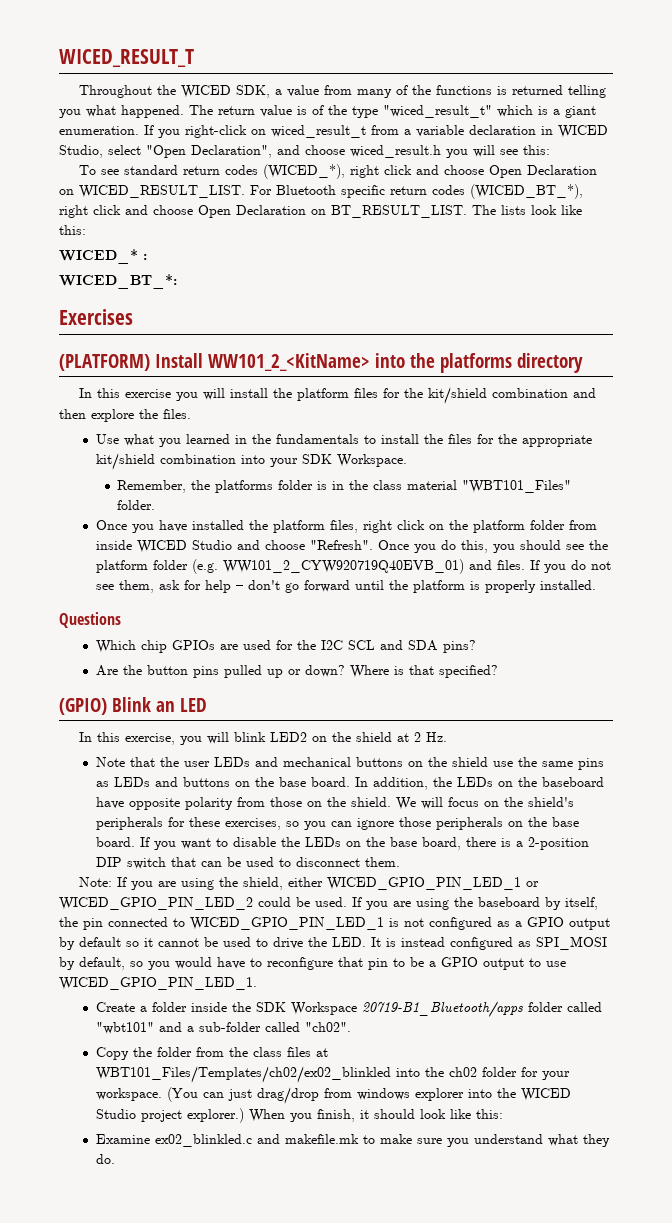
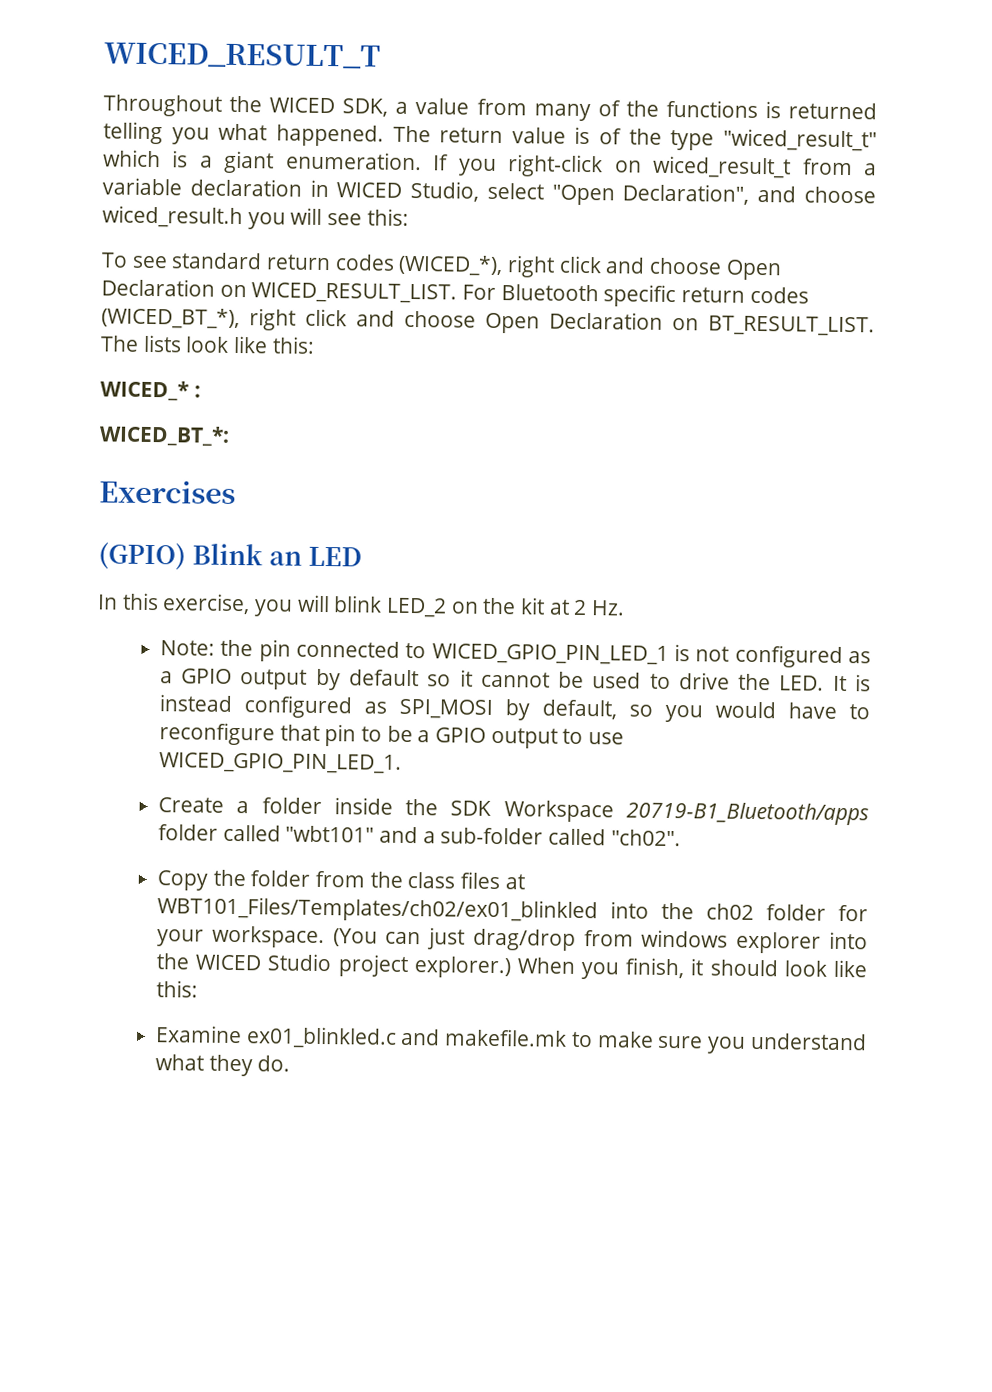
[59,353,583,373] [78,387,596,404] [59,409,191,422] [95,434,592,447] [95,453,407,470] [117,480,572,493] [117,500,156,510] [95,520,597,533] [95,540,608,553] [95,559,611,574] [95,580,596,593] [59,612,121,628] [95,640,476,653] [95,665,498,678] // (PLATFORM) Install WW101_2_<KitName> into the platforms directory // In this exercise you will install the platform files for the kit/shield combination and then explore the files. // Use what you learned in the fundamentals to install the files for the appropriate kit/shield combination into your SDK Workspace. // Remember, the platforms folder is in the class material "WBT101_Files" folder. // Once you have installed the platform files, right click on the platform folder from inside WICED Studio and choose "Refresh". Once you do this, you should see the platform folder (e.g. WW101_2_CYW920719Q40EVB_01) and files. If you do not see them, ask for help – don't go forward until the platform is properly installed. // Questions // Which chip GPIOs are used for the I2C SCL and SDA pins? // Are the button pins pulled up or down? Where is that specified? -> (236, 491) none
[269,732,392,742] LED2 on the shield -> [386,597,546,618] LED_2 on the kit
[95,757,604,770] [95,777,604,790] [95,797,574,810] [95,817,579,830] [95,837,589,850] [95,857,400,869] [78,877,539,890] [59,897,598,910] Note that the user LEDs and mechanical buttons on the shield use the same pins as LEDs and buttons on the base board. In addition, the LEDs on the baseboard have opposite polarity from those on the shield. We will focus on the shield's peripherals for these exercises, so you can ignore those peripherals on the base board. If you want to disable the LEDs on the base board, there is a 2-position DIP switch that can be used to disconnect them. // Note: If you are using the shield, either WICED_GPIO_PIN_LED_1 or WICED_GPIO_PIN_LED_2 could be used. If you are using the baseboard by itself, -> [159,640,215,656] Note:
[95,1066,391,1083] WBT101_Files/Templates/ch02/ex02_blinkled -> [156,896,598,924] WBT101_Files/Templates/ch02/ex01_blinkled
[154,1134,252,1147] ex02_blinkled.c -> [245,1026,397,1049] ex01_blinkled.c

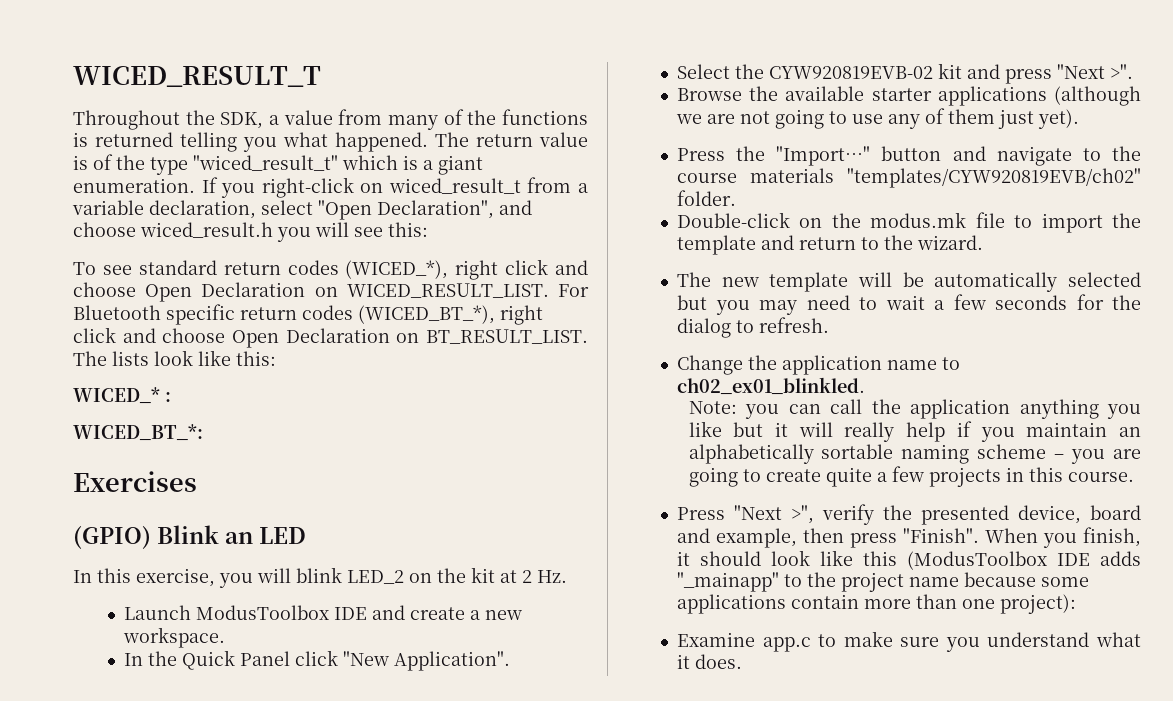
[269,97,336,114] WICED -> (215, 117) none
[189,178,480,202] declaration in WICED Studio, -> [149,200,256,219] declaration,
[159,639,871,668] [159,668,871,692] [158,694,870,723] [158,722,624,749] [158,752,402,774] [157,797,869,826] [157,824,681,847] [156,869,525,891] [156,896,868,924] [156,925,869,954] [155,953,511,979] Note: the pin connected to WICED_GPIO_PIN_LED_1 is not configured as a GPIO output by default so it cannot be used to drive the LED. It is instead configured as SPI_MOSI by default, so you would have to reconfigure that pin to be a GPIO output to use WICED_GPIO_PIN_LED_1. // Create a folder inside the SDK Workspace 20719-B1_Bluetooth/apps folder called "wbt101" and a sub-folder called "ch02". // Copy the folder from the class files at WBT101_Files/Templates/ch02/ex01_blinkled into the ch02 folder for your workspace. (You can just drag/drop from windows explorer into the WICED Studio project explorer.) -> [124,605,523,620] [123,627,226,648] [124,650,511,671] [677,63,1134,84] [677,86,1141,106] [676,108,1080,129] [677,146,1141,166] [677,168,1141,188] [677,190,737,206] [677,212,1141,233] [677,235,984,255] [677,272,1141,292] [677,294,1141,315] [677,317,830,338] [677,355,961,375] [677,377,866,395] [688,399,1141,419] [688,421,1141,442] [688,444,1141,464] [688,466,1134,487] [677,504,1141,525] [677,528,980,548] Launch ModusToolbox IDE and create a new workspace. // In the Quick Panel click "New Application". // Select the CYW920819EVB-02 kit and press "Next >". // Browse the available starter applications (although we are not going to use any of them just yet). // Press the "Import…" button and navigate to the course materials "templates/CYW920819EVB/ch02" folder. // Double-click on the modus.mk file to import the template and return to the wizard. // The new template will be automatically selected but you may need to wait a few seconds for the dialog to refresh. // Change the application name to ch02_ex01_blinkled. // Note: you can call the application anything you like but it will really help if you maintain an alphabetically sortable naming scheme – you are going to create quite a few projects in this course. // Press "Next >", verify the presented device, board and example, then press "Finish".
[155,980,198,998] [154,1025,568,1049] this: // Examine ex01_blinkled.c and makefile.mk -> [863,551,1141,570] [677,572,1090,592] [677,594,1077,614] [677,632,811,652] this (ModusToolbox IDE adds "_mainapp" to the project name because some applications contain more than one project): // Examine app.c
[208,1054,291,1077] they do. -> [677,654,743,669] it does.

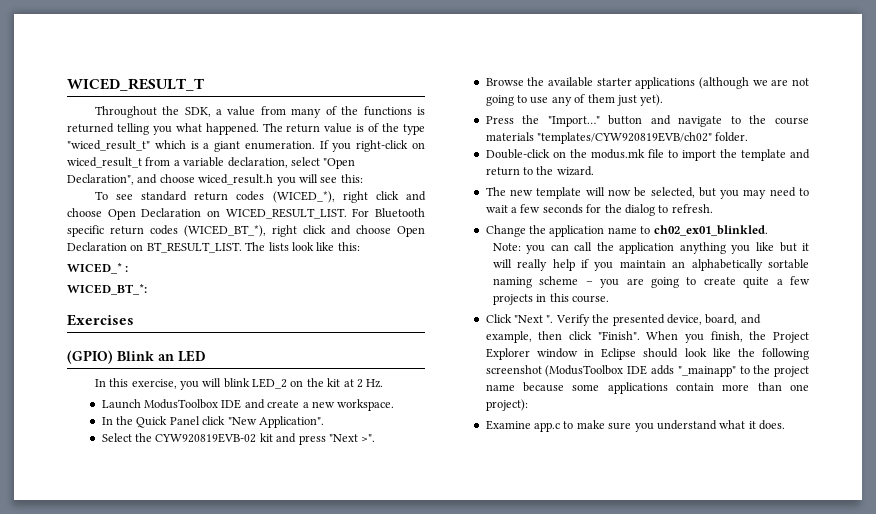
[902,272,1141,292] be automatically selected -> [607,187,695,198] now be selected,
[677,504,875,525] Press "Next >", verify -> [485,314,590,326] Click "Next ". Verify
[1090,505,1141,520] board -> [705,314,738,325] board,
[850,533,898,548] press -> [569,331,593,340] click
[677,550,898,566] it should look like this -> [749,331,809,343] [485,348,809,360] [485,365,542,374] the Project Explorer window in Eclipse should look like the following screenshot

